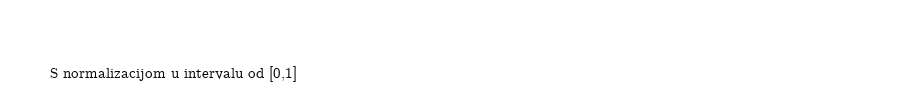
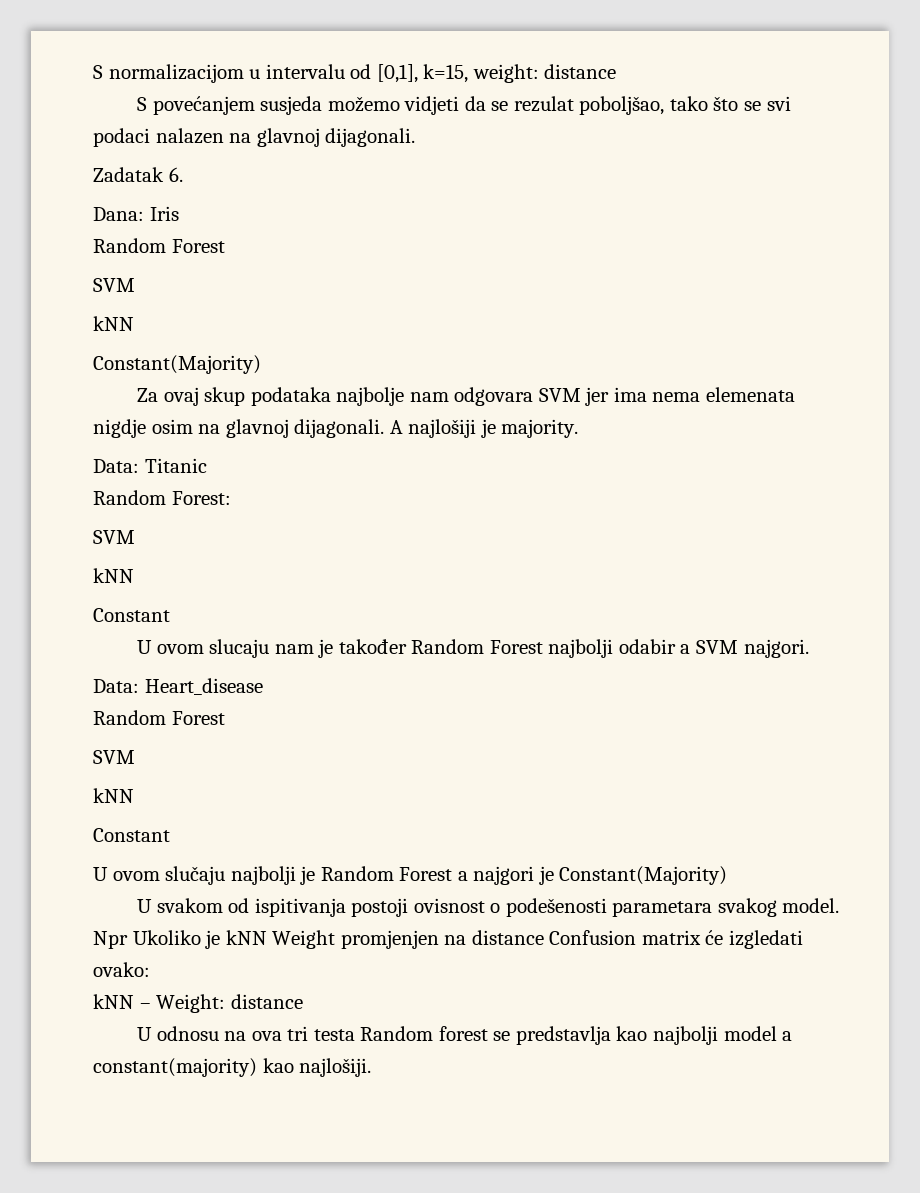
[269,66,297,82] [0,1] -> [376,64,617,83] [137,96,791,115] [93,128,416,147] [93,167,183,182] [93,206,179,221] [93,238,225,253] [93,278,135,292] [93,316,134,331] [93,355,261,374] [137,387,796,406] [93,419,579,438] [93,458,207,473] [93,490,231,505] [93,530,135,544] [93,568,134,583] [93,608,170,622] [137,639,809,658] [93,678,263,695] [93,710,225,725] [93,750,135,764] [93,788,134,803] [93,828,170,842] [93,866,728,885] [137,898,840,917] [93,930,803,949] [93,962,150,977] [93,994,303,1013] [137,1026,793,1045] [93,1058,372,1077] [0,1], k=15, weight: distance // S povećanjem susjeda možemo vidjeti da se rezulat poboljšao, tako što se svi podaci nalazen na glavnoj dijagonali. // Zadatak 6. // Dana: Iris // Random Forest // SVM // kNN // Constant(Majority) // Za ovaj skup podataka najbolje nam odgovara SVM jer ima nema elemenata nigdje osim na glavnoj dijagonali. A najlošiji je majority. // Data: Titanic // Random Forest: // SVM // kNN // Constant // U ovom slucaju nam je također Random Forest najbolji odabir a SVM najgori. // Data: Heart_disease // Random Forest // SVM // kNN // Constant // U ovom slučaju najbolji je Random Forest a najgori je Constant(Majority) // U svakom od ispitivanja postoji ovisnost o podešenosti parametara svakog model. Npr Ukoliko je kNN Weight promjenjen na distance Confusion matrix će izgledati ovako: // kNN – Weight: distance // U odnosu na ova tri testa Random forest se predstavlja kao najbolji model a constant(majority) kao najlošiji.

